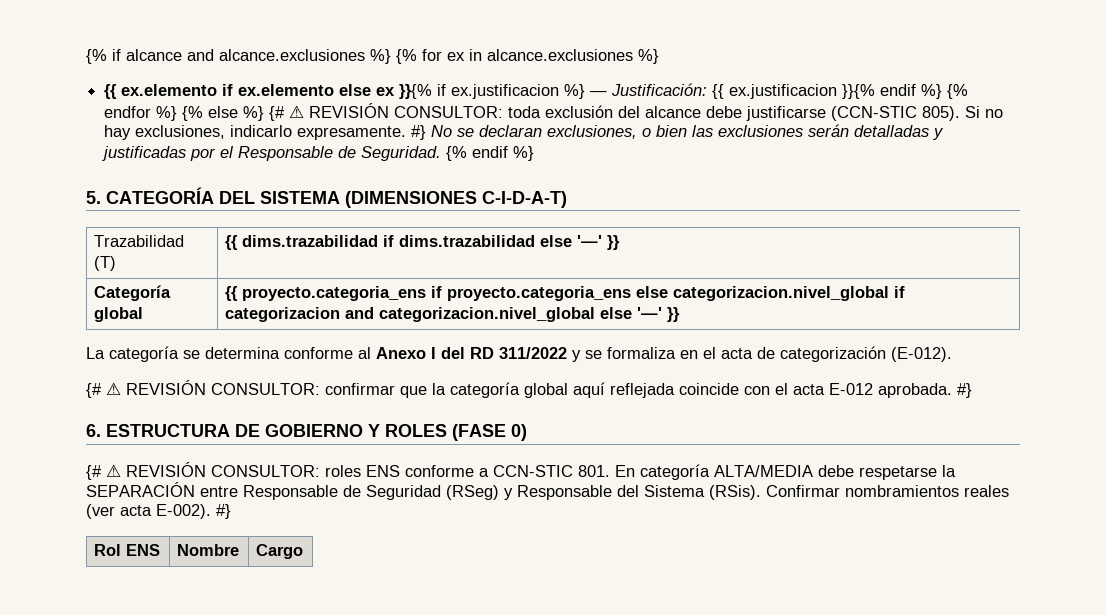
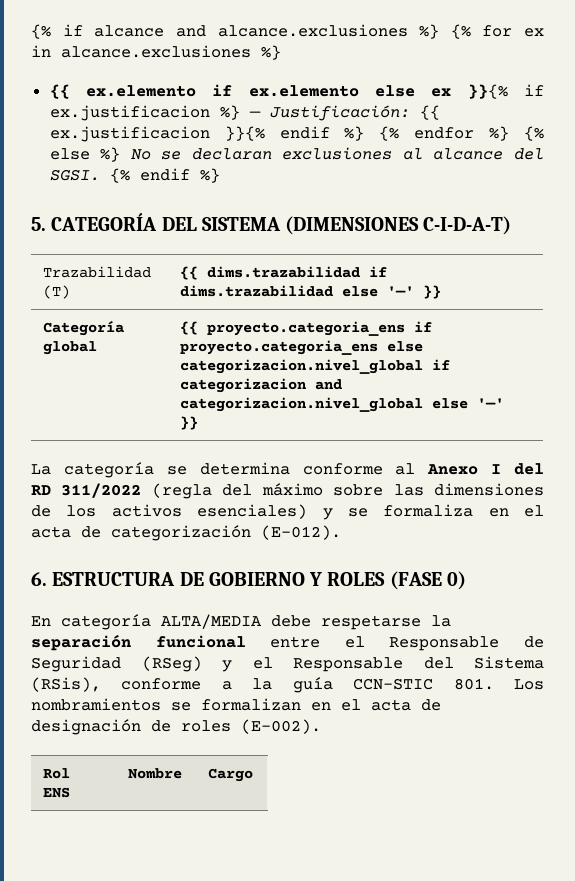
[269,103,1004,121] [104,124,945,140] [102,146,442,161] {# ⚠ REVISIÓN CONSULTOR: toda exclusión del alcance debe justificarse (CCN-STIC 805). Si no hay exclusiones, indicarlo expresamente. #} No se declaran exclusiones, o bien las exclusiones serán detalladas y justificadas por el Responsable de Seguridad. -> [130,147,544,160] [49,169,100,181] No se declaran exclusiones al alcance del SGSI.
(567, 353) none -> [151,483,544,499] [31,504,308,519] (regla del máximo sobre las dimensiones de los activos esenciales)
[86,380,972,398] // {# ⚠ REVISIÓN CONSULTOR: confirmar que la categoría global aquí reflejada coincide con el acta E-012 aprobada. #} -> (341, 532) none
[86,462,610,480] {# ⚠ REVISIÓN CONSULTOR: roles ENS conforme a CCN-STIC 801. -> (466, 580) none
[86,482,238,497] SEPARACIÓN entre -> [31,634,365,651] separación funcional entre el
(513, 494) none -> [252,657,273,669] el
[709,485,1009,500] [86,504,231,519] (RSis). Confirmar nombramientos reales (ver acta E-002). #} -> [31,677,545,693] [31,698,441,711] [31,719,321,735] (RSis), conforme a la guía CCN-STIC 801. Los nombramientos se formalizan en el acta de designación de roles (E-002).

